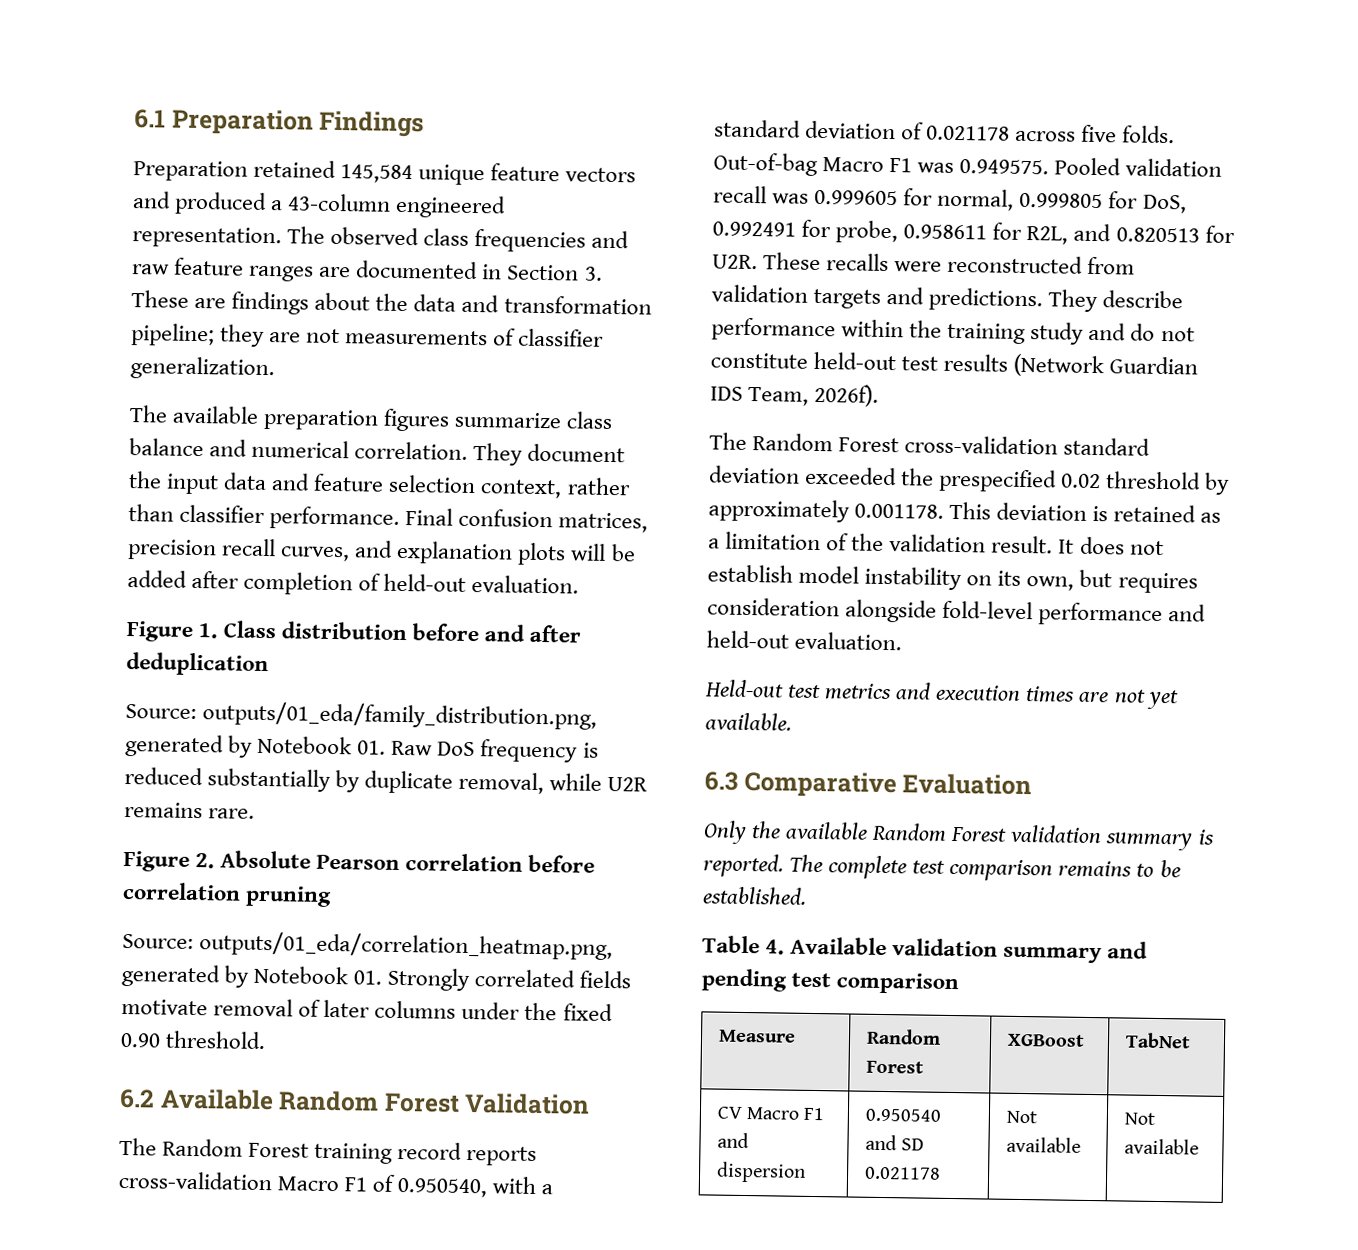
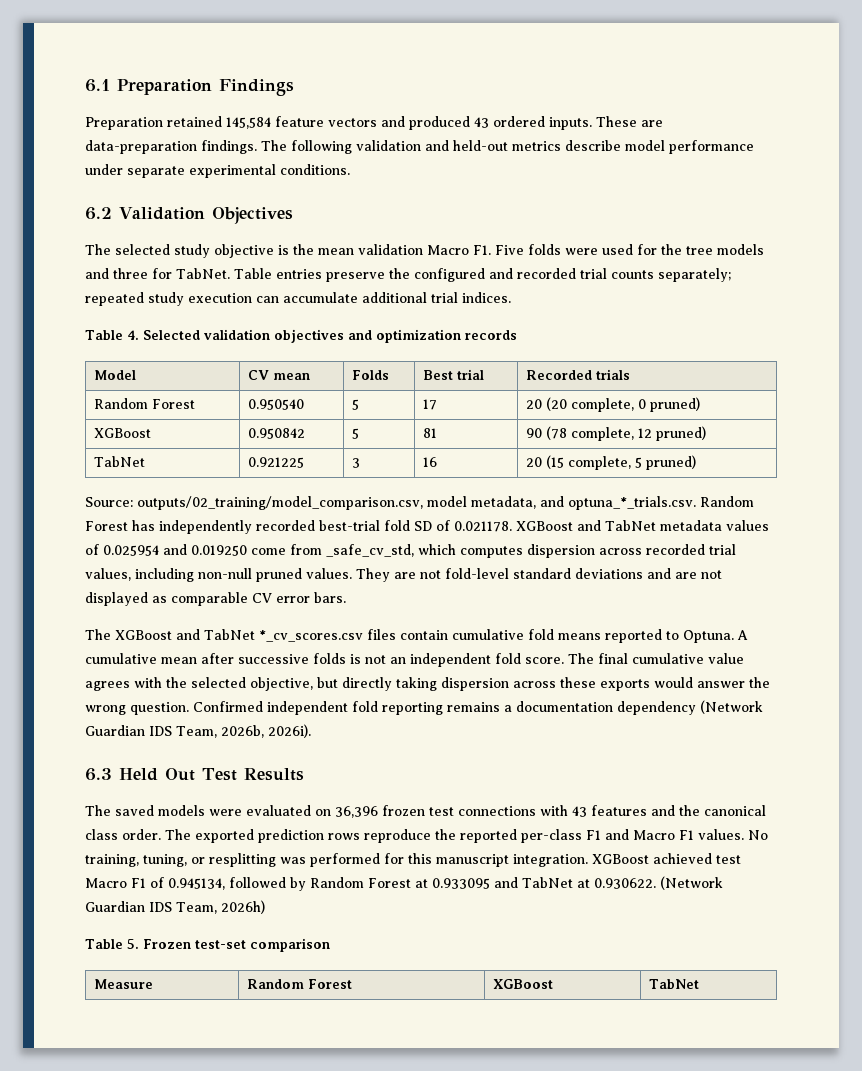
[418,164,486,186] unique -> (271, 123) none
[270,193,507,219] [132,226,630,253] [132,257,603,282] [131,290,652,315] [130,323,605,347] [130,356,275,381] [129,405,614,432] [129,438,626,466] [128,471,631,499] [128,504,649,533] [127,538,636,566] [127,570,580,596] [126,620,582,643] [126,652,269,677] [125,701,598,730] [125,733,599,763] [124,766,649,795] [124,801,256,819] [123,850,596,873] [122,881,333,908] [122,931,614,961] [121,963,632,992] [121,998,613,1022] [120,1030,267,1050] [119,1088,591,1115] [119,1137,538,1167] [118,1170,554,1198] [714,119,1176,144] [713,152,1223,177] [713,185,1187,214] [712,219,1235,245] [712,252,1136,275] [711,284,1184,313] [711,317,1195,345] [710,351,1199,378] [710,383,880,407] [709,432,1151,456] [709,465,1231,495] [708,498,1222,523] [708,531,1164,556] [707,564,1198,594] [707,597,1207,627] [706,630,903,651] [704,679,1179,710] [705,712,792,731] [704,770,1033,798] [703,820,1215,851] [703,853,1181,882] [702,886,807,905] [702,935,1149,964] [701,968,832,992] a 43-column engineered representation. The observed class frequencies and raw feature ranges are documented in Section 3. These are findings about the data and transformation pipeline; they are not measurements of classifier generalization. // The available preparation figures summarize class balance and numerical correlation. They document the input data and feature selection context, rather than classifier performance. Final confusion matrices, precision recall curves, and explanation plots will be added after completion of held-out evaluation. // Figure 1. Class distribution before and after deduplication // Source: outputs/01_eda/family_distribution.png, generated by Notebook 01. Raw DoS frequency is reduced substantially by duplicate removal, while U2R remains rare. // Figure 2. Absolute Pearson correlation before correlation pruning // Source: outputs/01_eda/correlation_heatmap.png, generated by Notebook 01. Strongly correlated fields motivate removal of later columns under the fixed 0.90 threshold. // 6.2 Available Random Forest Validation // The Random Forest training record reports cross-validation Macro F1 of 0.950540, with a standard deviation of 0.021178 across five folds. Out-of-bag Macro F1 was 0.949575. Pooled validation recall was 0.999605 for normal, 0.999805 for DoS, 0.992491 for probe, 0.958611 for R2L, and 0.820513 for U2R. These recalls were reconstructed from validation targets and predictions. They describe performance within the training study and do not constitute held-out test results (Network Guardian IDS Team, 2026f). // The Random Forest cross-validation standard deviation exceeded the prespecified 0.02 threshold by approximately 0.001178. This deviation is retained as a limitation of the validation result. It does not establish model instability on its own, but requires consideration alongside fold-level performance and held-out evaluation. // Held-out test metrics and execution times are not yet available. // 6.3 Comparative Evaluation // Only the available Random Forest validation summary is reported. The complete test comparison remains to be established. // Table 4. Available validation summary and pending test -> [474,116,663,130] [85,140,754,154] [85,164,350,178] [85,207,293,224] [85,244,764,258] [85,268,731,282] [85,292,511,306] [85,329,517,343] [93,370,136,380] [247,370,310,380] [351,370,389,380] [422,369,484,380] [525,369,630,380] [93,398,195,409] [247,399,304,410] [351,399,359,410] [422,399,437,410] [525,397,700,412] [93,428,151,438] [247,428,305,439] [351,428,359,439] [422,428,437,438] [525,426,706,441] [93,456,145,467] [247,457,304,468] [351,458,360,468] [422,457,437,467] [525,455,696,470] [85,496,754,510] [85,520,769,534] [85,544,736,558] [85,568,722,582] [85,592,346,606] [85,629,748,643] [85,653,744,667] [85,677,770,691] [85,700,763,715] [85,724,311,738] [85,768,304,781] [85,805,766,818] [85,829,768,843] [85,853,741,867] [85,876,723,891] [85,900,265,914] [85,939,246,949] 43 ordered inputs. These are data-preparation findings. The following validation and held-out metrics describe model performance under separate experimental conditions. // 6.2 Validation Objectives // The selected study objective is the mean validation Macro F1. Five folds were used for the tree models and three for TabNet. Table entries preserve the configured and recorded trial counts separately; repeated study execution can accumulate additional trial indices. // Table 4. Selected validation objectives and optimization records // Model | CV mean | Folds | Best trial | Recorded trials // Random Forest | 0.950540 | 5 | 17 | 20 (20 complete, 0 pruned) // XGBoost | 0.950842 | 5 | 81 | 90 (78 complete, 12 pruned) // TabNet | 0.921225 | 3 | 16 | 20 (15 complete, 5 pruned) // Source: outputs/02_training/model_comparison.csv, model metadata, and optuna_*_trials.csv. Random Forest has independently recorded best-trial fold SD of 0.021178. XGBoost and TabNet metadata values of 0.025954 and 0.019250 come from _safe_cv_std, which computes dispersion across recorded trial values, including non-null pruned values. They are not fold-level standard deviations and are not displayed as comparable CV error bars. // The XGBoost and TabNet *_cv_scores.csv files contain cumulative fold means reported to Optuna. A cumulative mean after successive folds is not an independent fold score. The final cumulative value agrees with the selected objective, but directly taking dispersion across these exports would answer the wrong question. Confirmed independent fold reporting remains a documentation dependency (Network Guardian IDS Team, 2026b, 2026i). // 6.3 Held Out Test Results // The saved models were evaluated on 36,396 frozen test connections with 43 features and the canonical class order. The exported prediction rows reproduce the reported per-class F1 and Macro F1 values. No training, tuning, or resplitting was performed for this manuscript integration. XGBoost achieved test Macro F1 of 0.945134, followed by Random Forest at 0.933095 and TabNet at 0.930622. (Network Guardian IDS Team, 2026h) // Table 5. Frozen test-set
[716,1106,826,1121] [716,1132,749,1149] [715,1161,806,1183] [864,1108,942,1122] [864,1134,924,1151] [863,1166,941,1180] [1005,1110,1037,1124] [1005,1136,1081,1153] [1123,1112,1155,1125] [1123,1138,1199,1155] // CV Macro F1 and dispersion | 0.950540 and SD 0.021178 | Not available | Not available -> (699, 984) none

